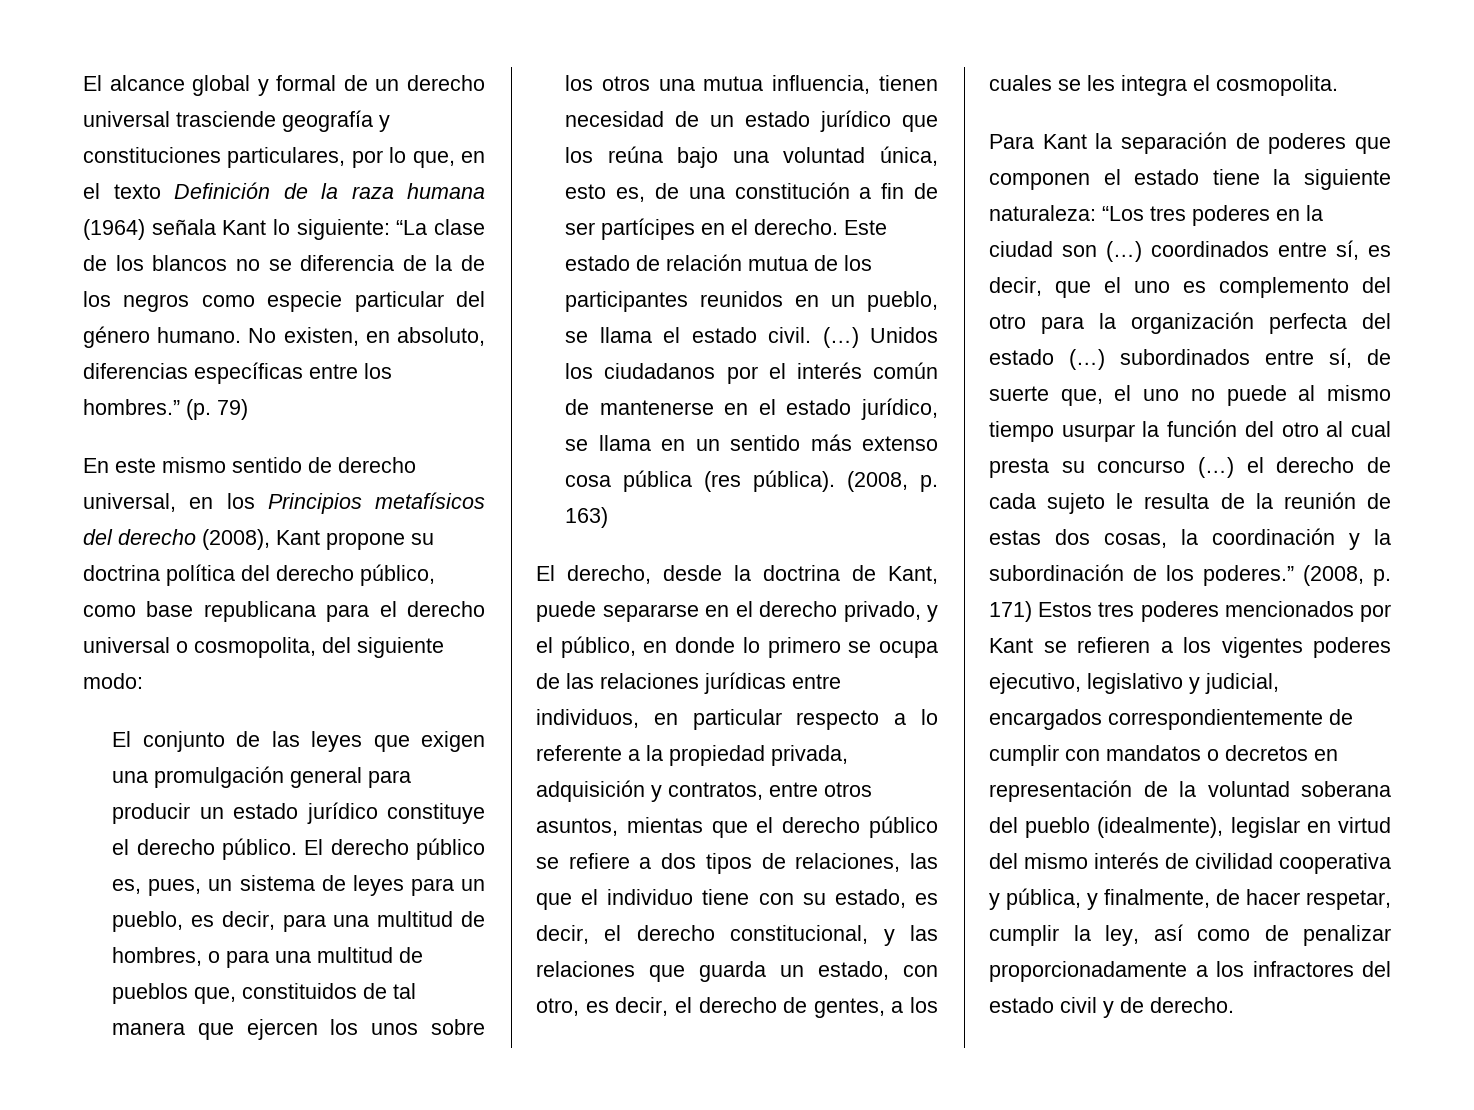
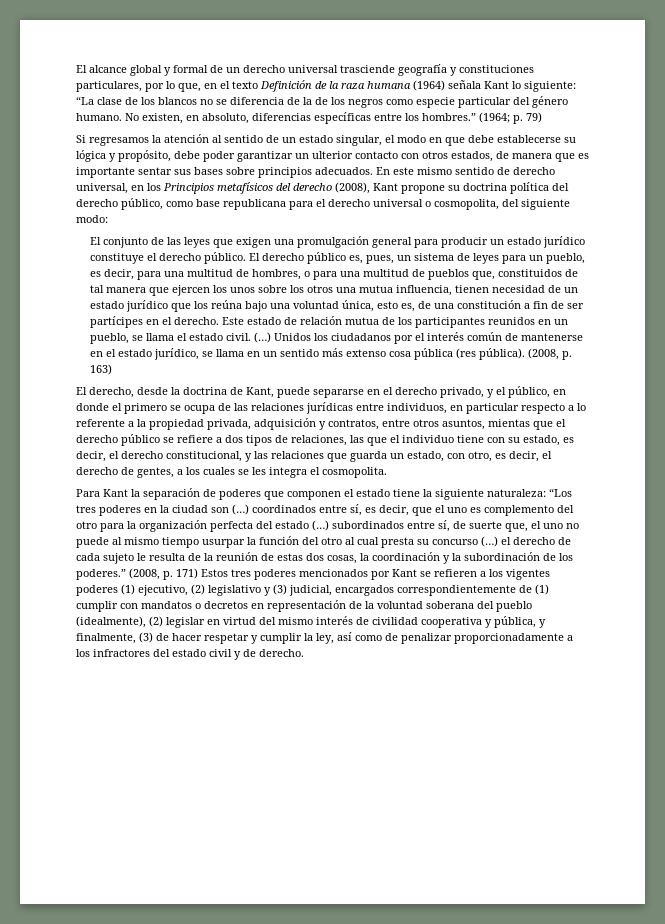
[186,399,211,420] (p. -> [479,112,523,124] (1964; p.
(248, 409) none -> [76,134,576,146] [76,150,589,162] [76,167,373,178] Si regresamos la atención al sentido de un estado singular, el modo en que debe establecerse su lógica y propósito, debe poder garantizar un ulterior contacto con otros estados, de manera que es importante sentar sus bases sobre principios adecuados.
[742,637,760,653] lo -> [112,403,122,411] el
[989,673,1081,694] ejecutivo, -> [121,584,205,596] (1) ejecutivo, (2)
(1200, 685) none -> [273,584,287,595] (3)
(1353, 717) none -> [535,584,549,595] (1)
(1224, 827) none -> [149,616,163,627] (2)
(1210, 898) none -> [139,632,153,643] (3)
[1306,890,1391,910] respetar, -> [204,633,258,644] respetar y

